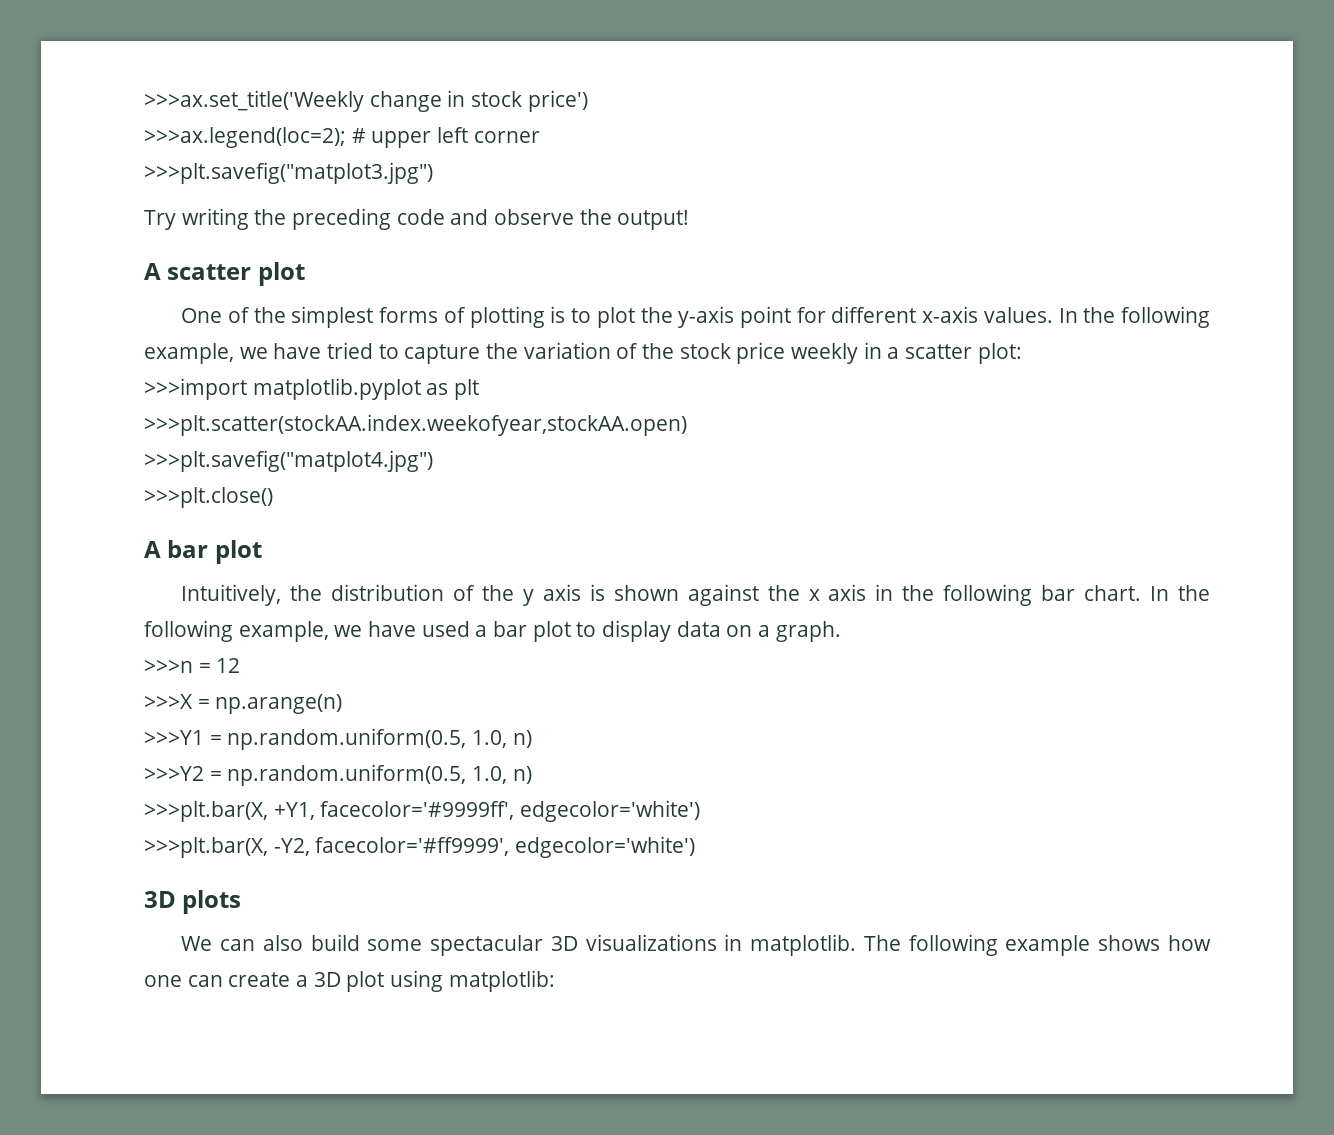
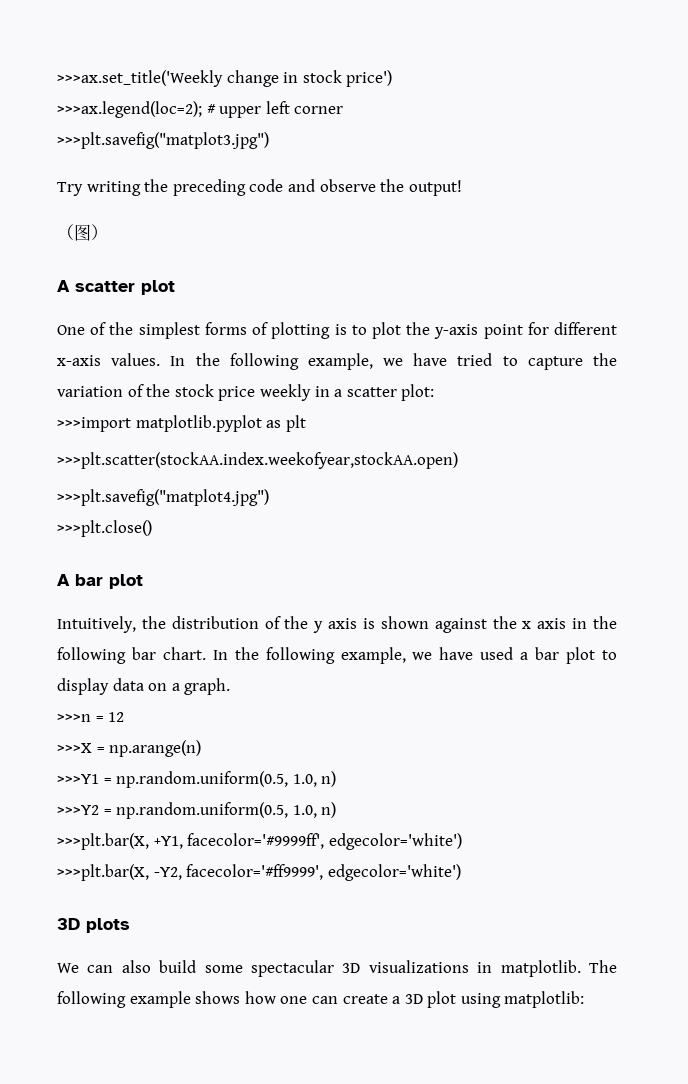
(690, 220) none -> [57,224,108,241] // （图）

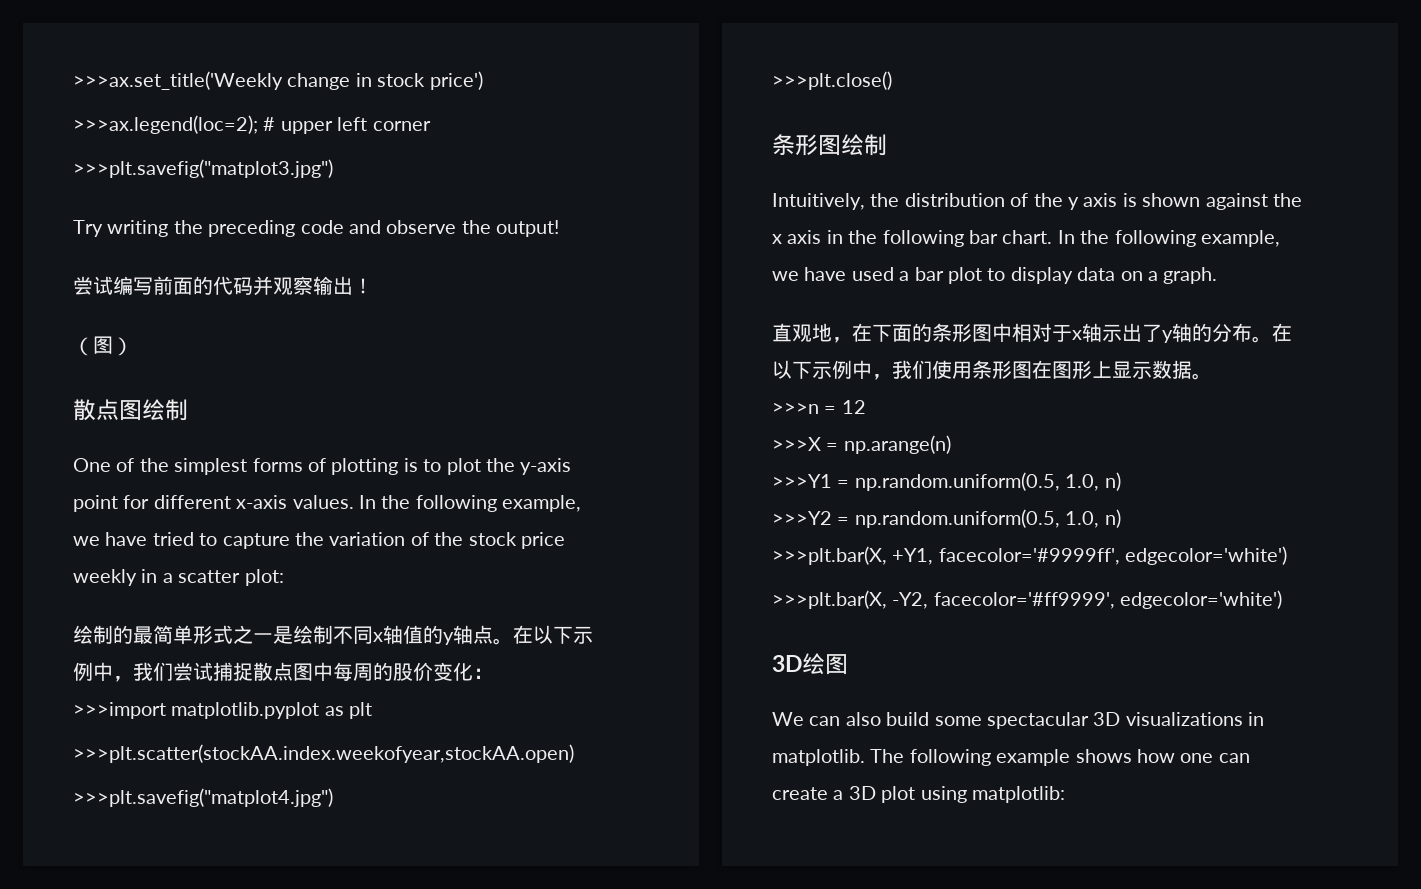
(462, 188) none -> [73,276,373,296] // 尝试编写前面的代码并观察输出！
[57,280,175,295] A scatter plot -> [73,399,188,421] 散点图绘制
(435, 392) none -> [73,625,593,645] [73,662,493,682] // 绘制的最简单形式之一是绘制不同x轴值的y轴点。在以下示例中，我们尝试捕捉散点图中每周的股价变化：
[57,574,143,589] A bar plot -> [772,134,887,156] 条形图绘制
(231, 686) none -> [772,323,1292,343] [772,360,1212,380] // 直观地，在下面的条形图中相对于x轴示出了y轴的分布。在以下示例中，我们使用条形图在图形上显示数据。
[86,918,130,933] plots -> [802,653,848,675] 绘图

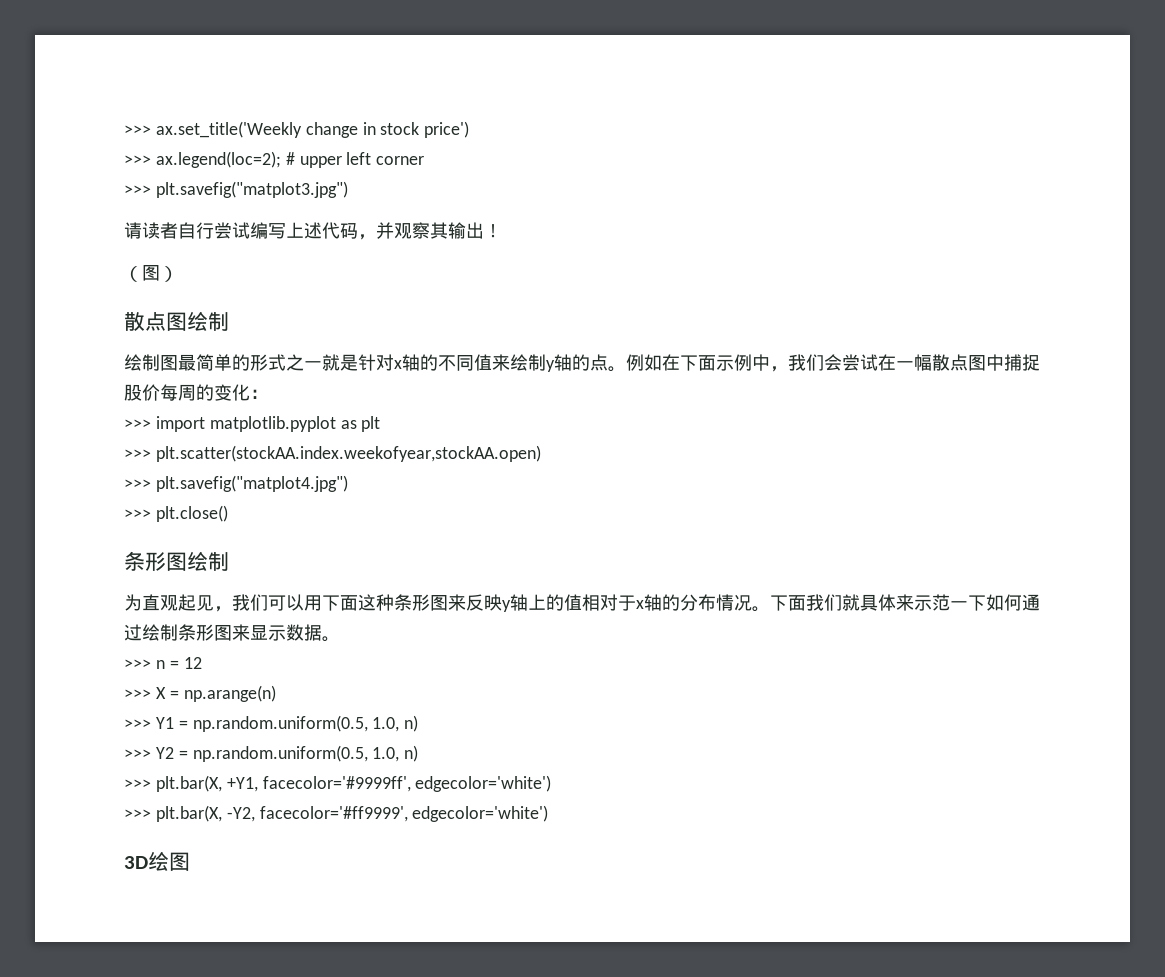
[73,71,283,90] >>>ax.set_title('Weekly -> [124,121,302,138] >>> ax.set_title('Weekly
[73,115,258,134] >>>ax.legend(loc=2); -> [124,151,281,168] >>> ax.legend(loc=2);
[73,159,333,178] [73,220,560,237] [73,276,313,296] >>>plt.savefig("matplot3.jpg") // Try writing the preceding code and observe the output! // 尝试编写前面的代码并观察 -> [124,181,348,198] [124,222,448,240] >>> plt.savefig("matplot3.jpg") // 请读者自行尝试编写上述代码，并观察其
[73,458,572,475] [73,495,582,512] [73,532,565,549] [73,569,284,586] [73,625,593,645] [73,662,433,682] One of the simplest forms of plotting is to plot the y-axis point for different x-axis values. In the following example, we have tried to capture the variation of the stock price weekly in a scatter plot: // 绘制的最简单形式之一是绘制不同x轴值的y轴点。在以下示例中，我们尝试捕捉散点图中每周的股价 -> [124,354,1040,372] [124,384,214,401] 绘制图最简单的形式之一就是针对x轴的不同值来绘制y轴的点。例如在下面示例中，我们会尝试在一幅散点图中捕捉股价每周的
[73,702,166,719] >>>import -> [124,416,205,432] >>> import
[73,744,574,763] [73,788,333,807] [772,71,892,90] [772,134,887,156] [772,193,1302,210] [772,230,1280,247] [772,267,1218,284] [772,323,1292,343] [772,360,1112,380] >>>plt.scatter(stockAA.index.weekofyear,stockAA.open) // >>>plt.savefig("matplot4.jpg") // >>>plt.close() // 条形图绘制 // Intuitively, the distribution of the y axis is shown against the x axis in the following bar chart. In the following example, we have used a bar plot to display data on a graph. // 直观地，在下面的条形图中相对于x轴示出了y轴的分布。在以下示例中，我们使用条形图在图形上 -> [124,445,541,462] [124,475,348,492] [124,505,228,522] [124,551,229,571] [124,594,1040,612] [124,624,250,641] >>> plt.scatter(stockAA.index.weekofyear,stockAA.open) // >>> plt.savefig("matplot4.jpg") // >>> plt.close() // 条形图绘制 // 为直观起见，我们可以用下面这种条形图来反映y轴上的值相对于x轴的分布情况。下面我们就具体来示范一下如何通过绘制条形图来
[772,402,819,414] >>>n -> [124,659,165,669] >>> n
[772,437,821,451] >>>X -> [124,687,166,699] >>> X
[772,472,1121,491] [772,509,1121,528] [772,546,887,565] >>>Y1 = np.random.uniform(0.5, 1.0, n) // >>>Y2 = np.random.uniform(0.5, 1.0, n) // >>>plt.bar(X, -> [124,715,419,732] [124,745,419,762] [124,775,222,792] >>> Y1 = np.random.uniform(0.5, 1.0, n) // >>> Y2 = np.random.uniform(0.5, 1.0, n) // >>> plt.bar(X,
[772,590,887,609] >>>plt.bar(X, -> [124,805,222,822] >>> plt.bar(X,
[772,712,1265,729] [772,749,1250,766] [772,786,1065,803] // We can also build some spectacular 3D visualizations in matplotlib. The following example shows how one can create a 3D plot using matplotlib: -> (190, 861) none

